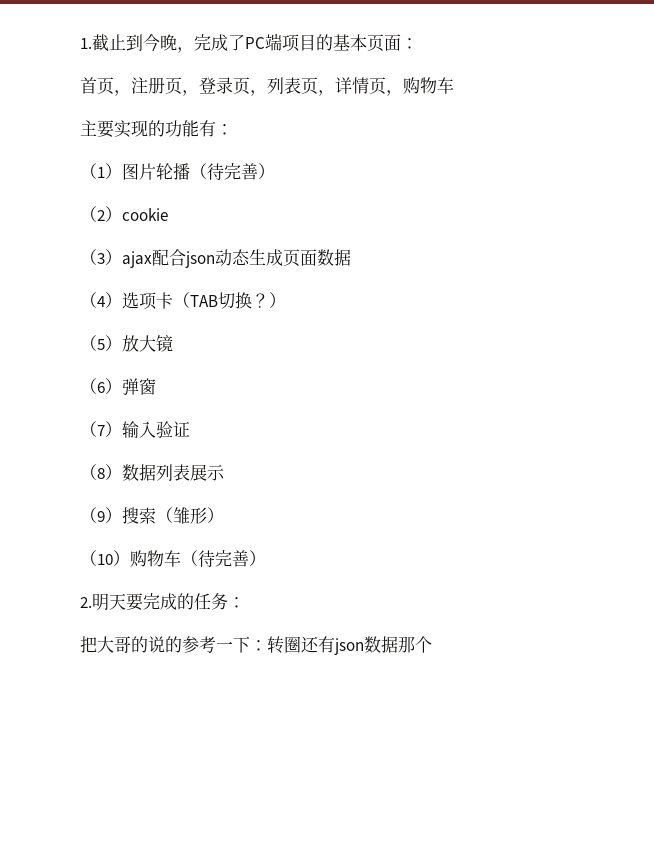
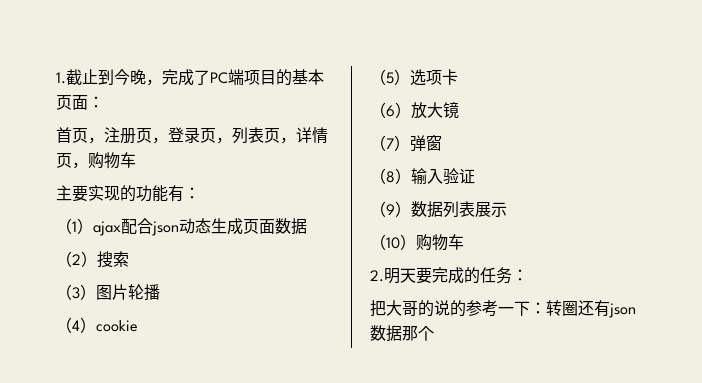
[122,163,275,180] [80,206,168,222] [80,249,122,265] 图片轮播（待完善） // （2）cookie // （3） -> (93, 226) none
(351, 257) none -> [56,251,129,268] [56,284,160,301] // （2）搜索 // （3）图片轮播
(122, 300) none -> [96,320,138,332] [370,69,410,85] cookie // （5）
[173,292,286,309] [80,335,105,351] （TAB切换？） // （5 -> [370,102,395,118] // （6
[97,382,105,393] 6 -> [386,138,394,149] 7
[97,425,105,436] 7 -> [386,171,395,183] 8
[97,468,105,479] 8 -> [386,204,395,215] 9
[80,507,224,524] // （9）搜索（雏形） -> (507, 209) none
[181,550,266,567] （待完善） -> (464, 242) none

